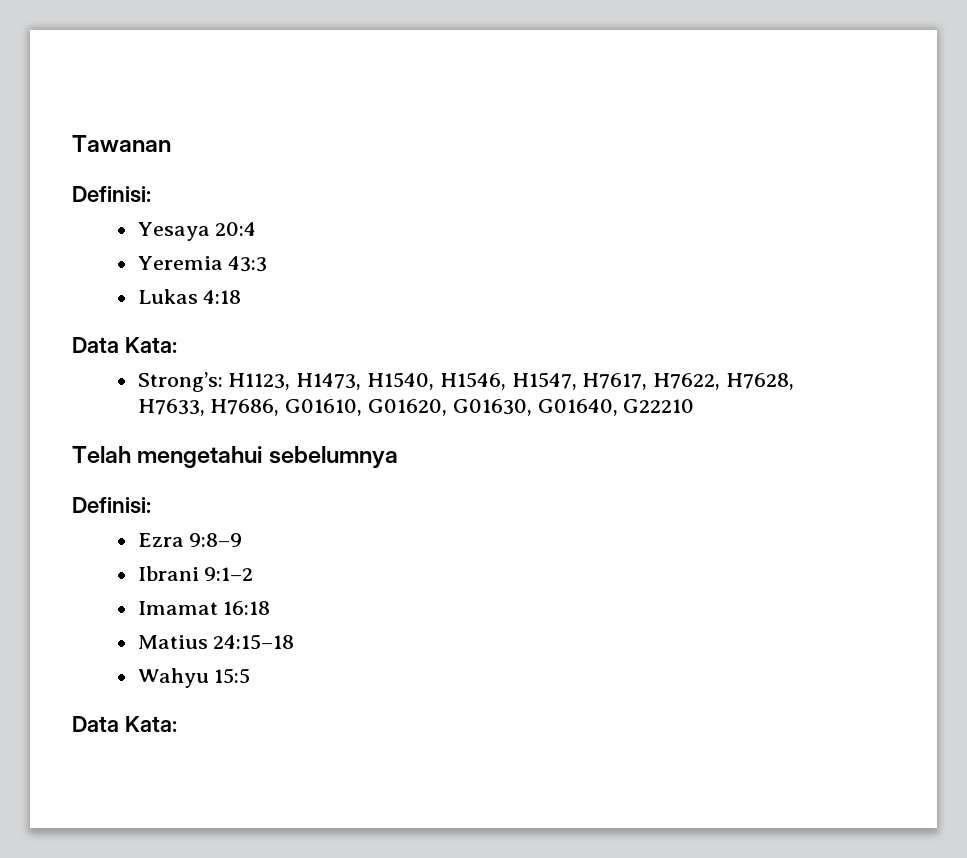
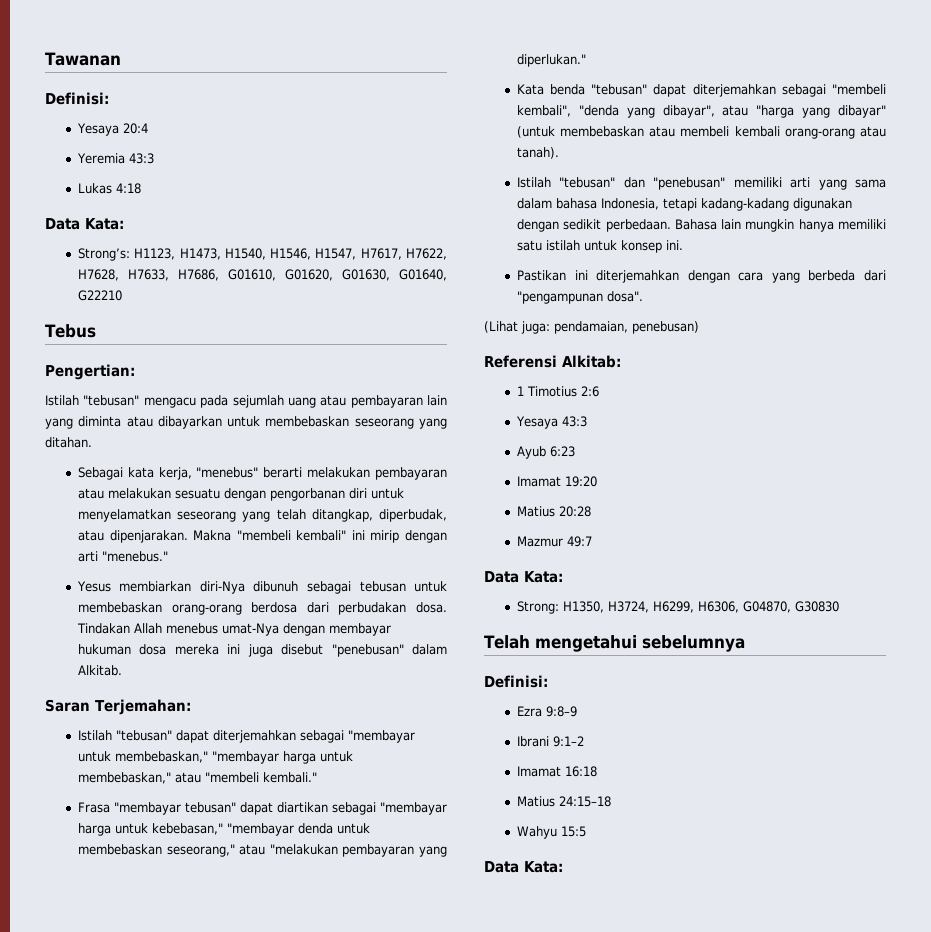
(695, 406) none -> [45,324,96,338] [45,364,135,380] [45,395,447,408] [45,416,447,429] [45,437,92,448] [77,467,447,480] [77,488,404,501] [77,509,448,522] [77,530,447,543] [77,551,168,562] [76,581,448,594] [77,602,447,615] [76,623,391,636] [77,644,447,657] [77,665,122,676] [45,699,191,715] [77,730,415,743] [77,751,353,764] [77,772,317,784] [77,802,447,815] [77,823,370,836] [77,844,447,857] [516,54,586,67] [516,84,886,97] [516,105,886,118] [516,126,886,139] [516,147,559,159] [516,177,886,190] [516,198,852,211] [516,219,886,232] [516,240,683,253] [516,270,886,283] [516,291,643,304] [484,321,699,334] [484,355,621,368] [516,386,599,397] [515,416,587,429] [516,446,575,459] [516,476,597,487] [516,506,591,517] [516,536,592,547] [484,571,563,583] [516,601,839,614] // Tebus // Pengertian: // Istilah "tebusan" mengacu pada sejumlah uang atau pembayaran lain yang diminta atau dibayarkan untuk membebaskan seseorang yang ditahan. // Sebagai kata kerja, "menebus" berarti melakukan pembayaran atau melakukan sesuatu dengan pengorbanan diri untuk menyelamatkan seseorang yang telah ditangkap, diperbudak, atau dipenjarakan. Makna "membeli kembali" ini mirip dengan arti "menebus." // Yesus membiarkan diri-Nya dibunuh sebagai tebusan untuk membebaskan orang-orang berdosa dari perbudakan dosa. Tindakan Allah menebus umat-Nya dengan membayar hukuman dosa mereka ini juga disebut "penebusan" dalam Alkitab. // Saran Terjemahan: // Istilah "tebusan" dapat diterjemahkan sebagai "membayar untuk membebaskan," "membayar harga untuk membebaskan," atau "membeli kembali." // Frasa "membayar tebusan" dapat diartikan sebagai "membayar harga untuk kebebasan," "membayar denda untuk membebaskan seseorang," atau "melakukan pembayaran yang diperlukan." // Kata benda "tebusan" dapat diterjemahkan sebagai "membeli kembali", "denda yang dibayar", atau "harga yang dibayar" (untuk membebaskan atau membeli kembali orang-orang atau tanah). // Istilah "tebusan" dan "penebusan" memiliki arti yang sama dalam bahasa Indonesia, tetapi kadang-kadang digunakan dengan sedikit perbedaan. Bahasa lain mungkin hanya memiliki satu istilah untuk konsep ini. // Pastikan ini diterjemahkan dengan cara yang berbeda dari "pengampunan dosa". // (Lihat juga: pendamaian, penebusan) // Referensi Alkitab: // 1 Timotius 2:6 // Yesaya 43:3 // Ayub 6:23 // Imamat 19:20 // Matius 20:28 // Mazmur 49:7 // Data Kata: // Strong: H1350, H3724, H6299, H6306, G04870, G30830

